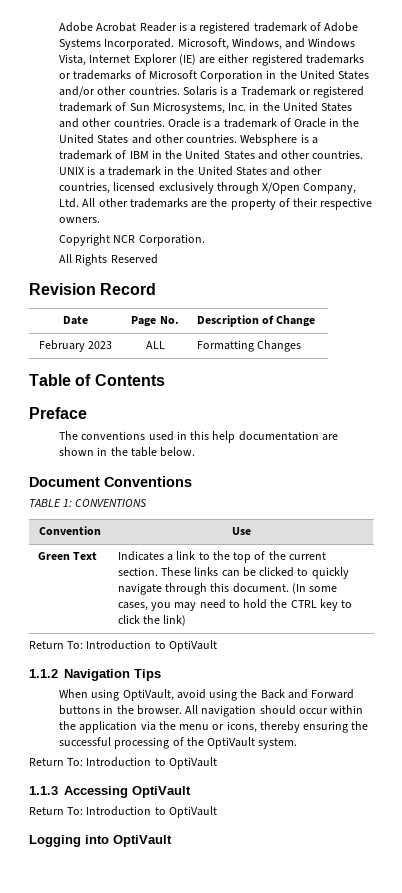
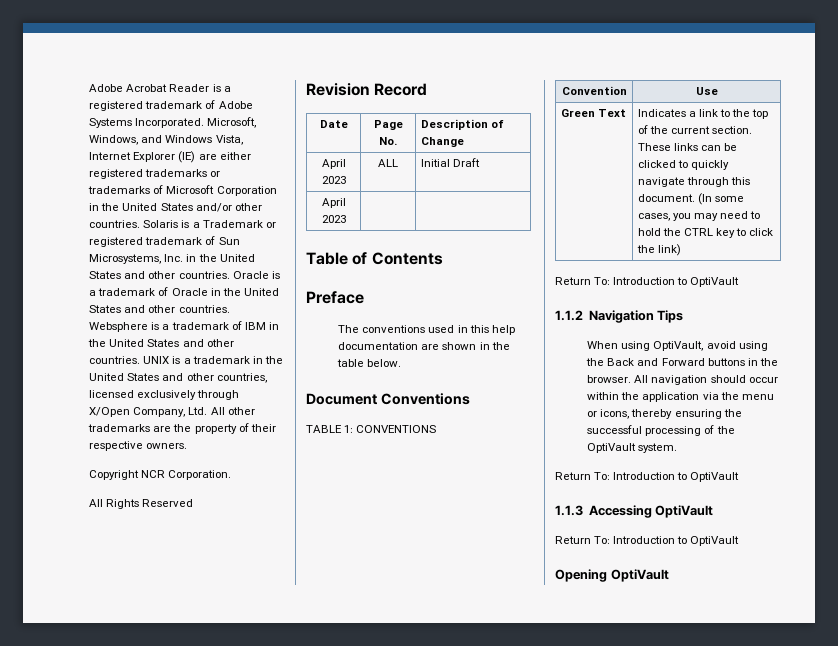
[38,340,85,352] February -> [321,159,346,169] April
[196,340,302,352] Formatting Changes -> [420,158,480,167] [321,198,346,208] [321,215,346,223] Initial Draft // April 2023 | |
[29,835,109,847] Logging into -> [555,569,607,582] Opening

